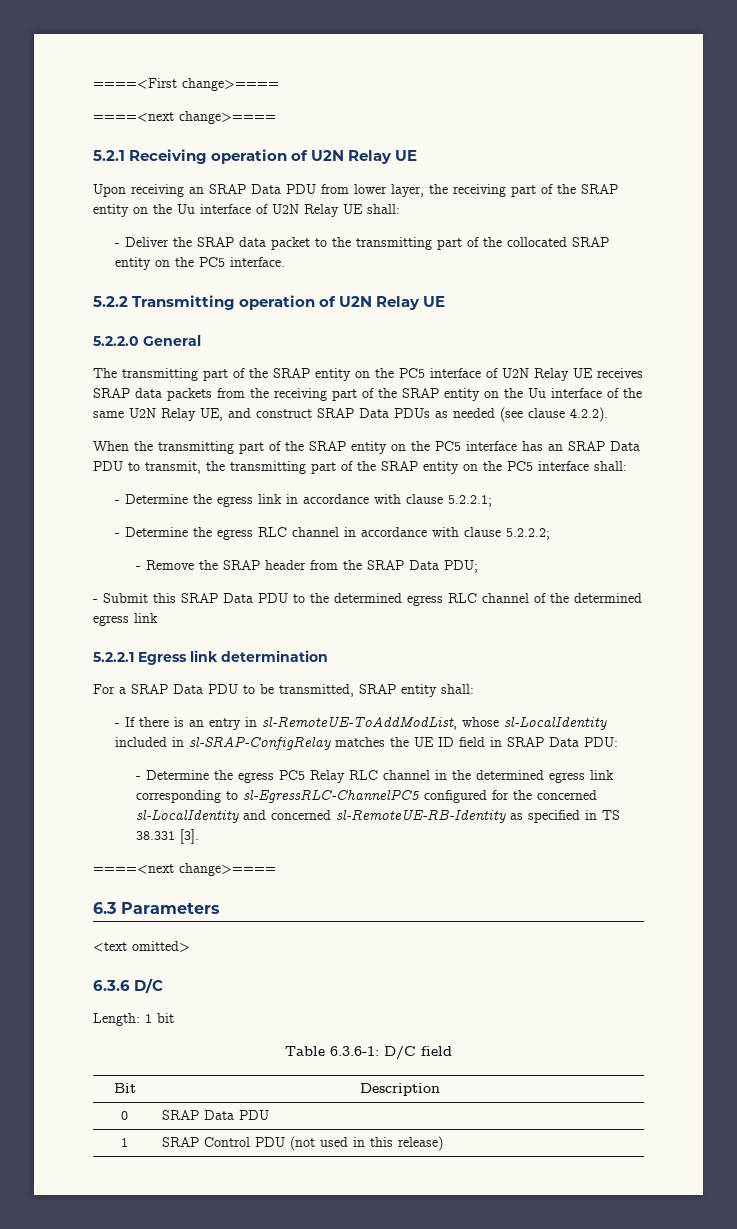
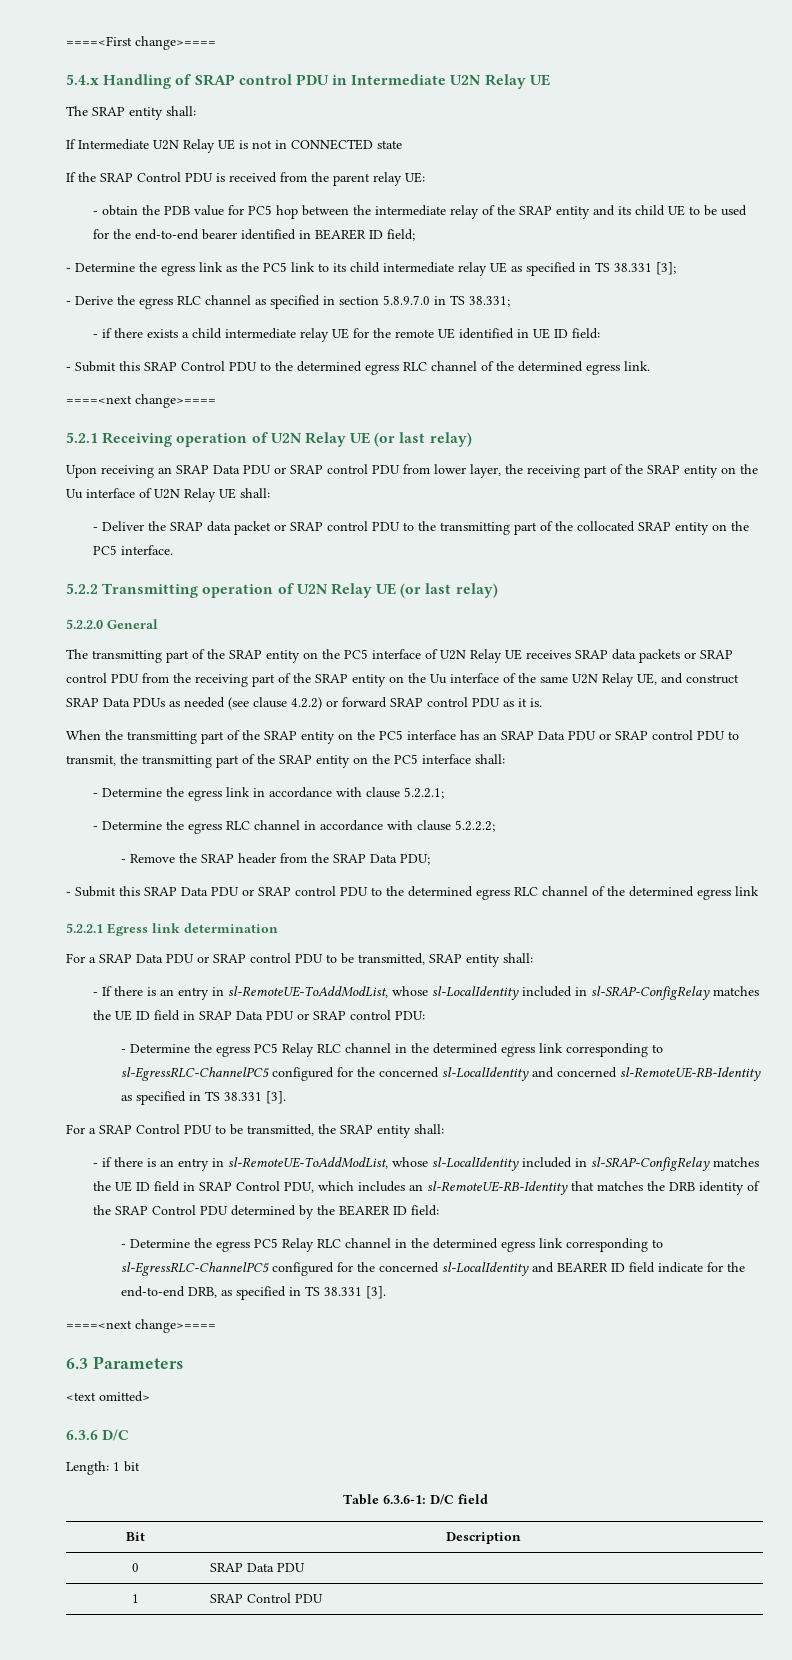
(279, 84) none -> [66,74,550,89] [66,106,196,120] [66,139,402,153] [66,172,425,186] [93,205,748,219] [93,229,416,241] [66,262,676,276] [66,295,510,309] [93,328,601,342] [66,361,650,375] // 5.4.x Handling of SRAP control PDU in Intermediate U2N Relay UE // The SRAP entity shall: // If Intermediate U2N Relay UE is not in CONNECTED state // If the SRAP Control PDU is received from the parent relay UE: // - obtain the PDB value for PC5 hop between the intermediate relay of the SRAP entity and its child UE to be used for the end-to-end bearer identified in BEARER ID field; // - Determine the egress link as the PC5 link to its child intermediate relay UE as specified in TS 38.331 [3]; // - Derive the egress RLC channel as specified in section 5.8.9.7.0 in TS 38.331; // - if there exists a child intermediate relay UE for the remote UE identified in UE ID field: // - Submit this SRAP Control PDU to the determined egress RLC channel of the determined egress link.
(418, 155) none -> [374,432,472,447] (or last relay)
(316, 189) none -> [274,464,400,474] or SRAP control PDU
(310, 243) none -> [274,521,401,531] or SRAP control PDU
(446, 301) none -> [400,583,498,598] (or last relay)
(212, 394) none -> [684,650,733,659] [66,673,139,683] or SRAP control PDU
[570,407,608,422] 4.2.2). -> [291,697,542,710] 4.2.2) or forward SRAP control PDU as it is.
(123, 466) none -> [599,730,725,740] or SRAP control PDU
(288, 598) none -> [242,886,368,896] or SRAP control PDU
(238, 689) none -> [197,953,323,963] or SRAP control PDU
(579, 742) none -> [266,1010,392,1020] PDU or SRAP control
(200, 836) none -> [66,1124,444,1138] [93,1157,760,1171] [93,1181,761,1195] [93,1205,440,1219] [120,1238,663,1252] [120,1262,745,1276] [120,1286,386,1300] // For a SRAP Control PDU to be transmitted, the SRAP entity shall: // - if there is an entry in sl-RemoteUE-ToAddModList, whose sl-LocalIdentity included in sl-SRAP-ConfigRelay matches the UE ID field in SRAP Control PDU, which includes an sl-RemoteUE-RB-Identity that matches the DRB identity of the SRAP Control PDU determined by the BEARER ID field: // - Determine the egress PC5 Relay RLC channel in the determined egress link corresponding to sl-EgressRLC-ChannelPC5 configured for the concerned sl-LocalIdentity and BEARER ID field indicate for the end-to-end DRB, as specified in TS 38.331 [3].
[290,1136,444,1151] (not used in this release) -> (323, 1598) none

